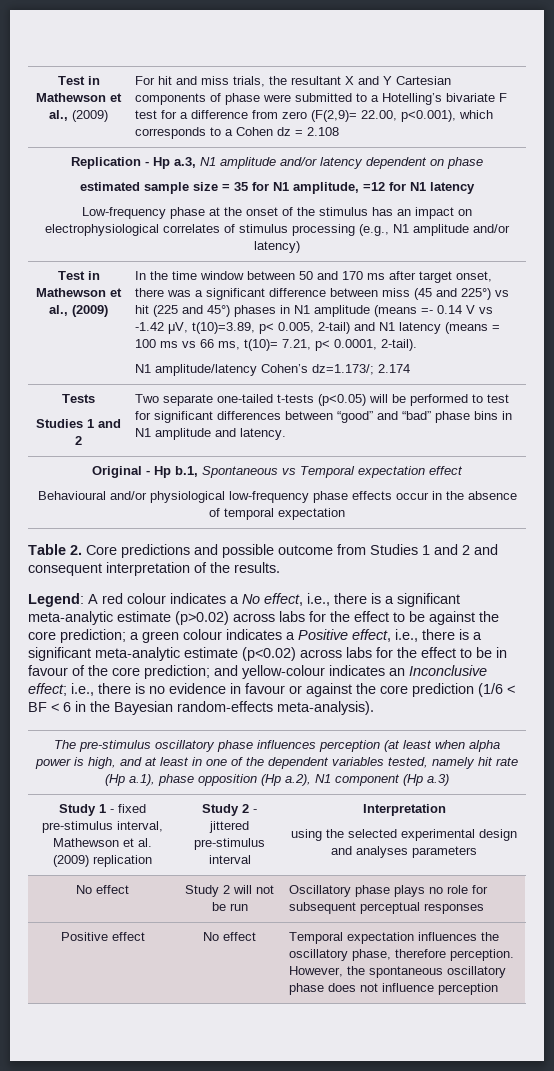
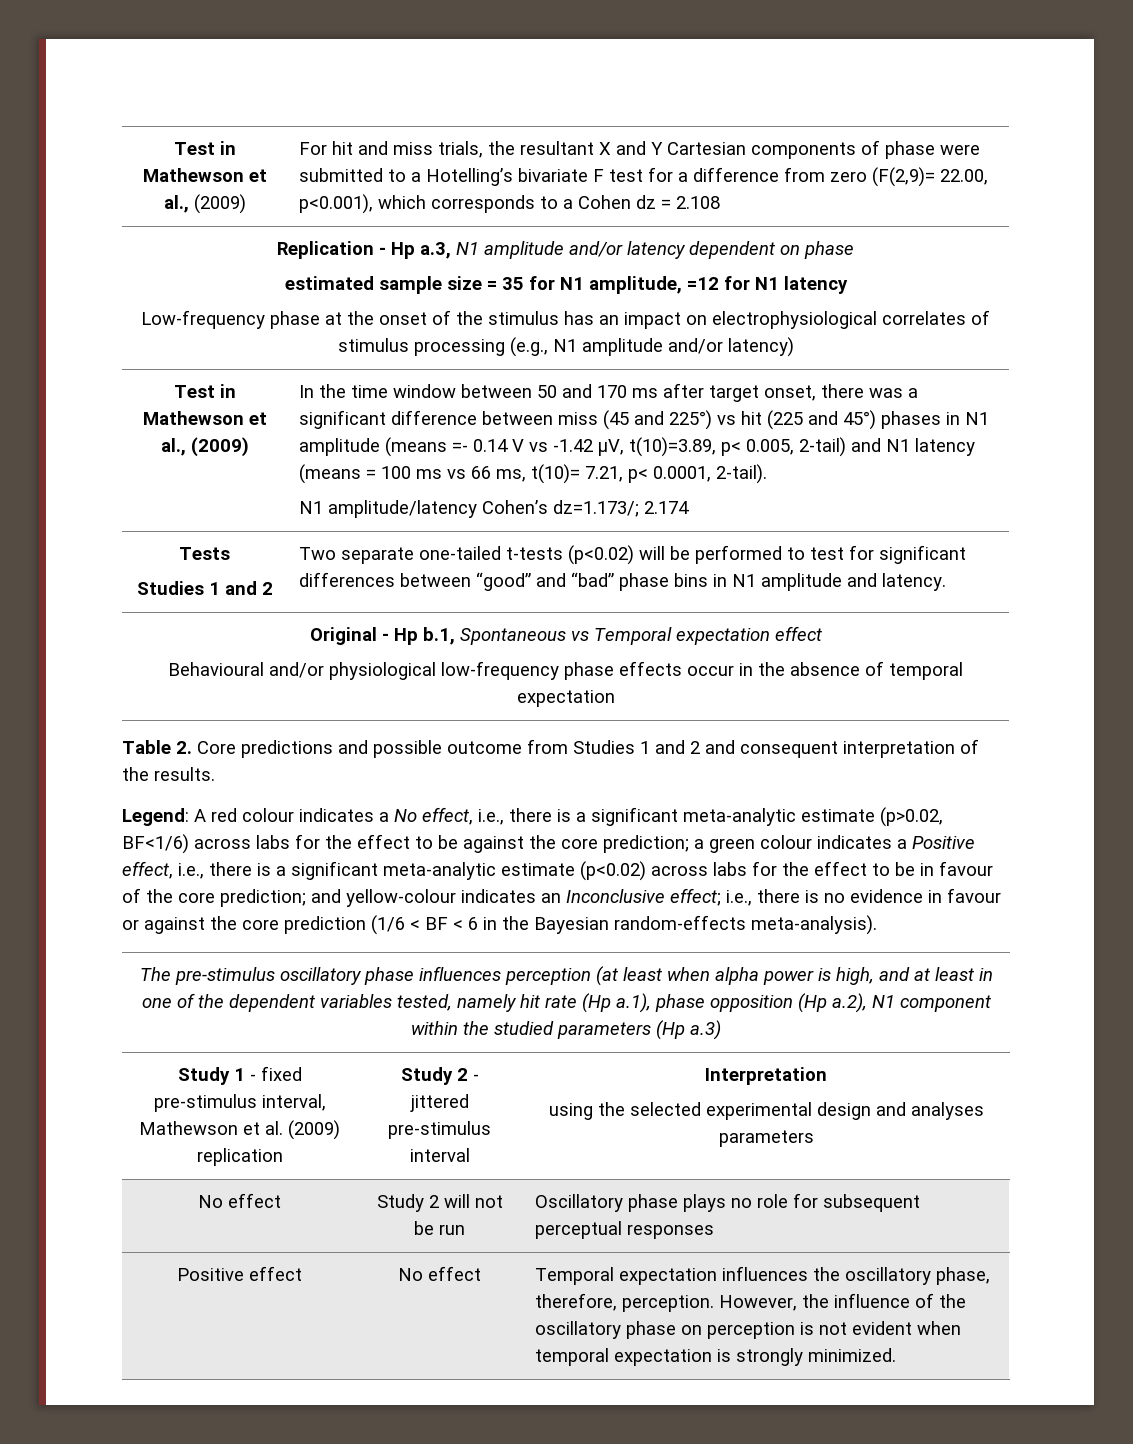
[318,394,367,406] (p<0.05) -> [568,545,635,565] (p<0.02)
[175,611,229,625] (p>0.02) -> [880,807,943,827] [122,834,189,854] (p>0.02, BF<1/6)
(400, 780) none -> [411,1021,651,1039] within the studied parameters
[395,949,447,958] therefore -> [535,1293,618,1311] therefore,
[369,966,507,978] [289,983,499,995] spontaneous oscillatory phase does not influence perception -> [834,1293,967,1308] [535,1321,962,1339] [535,1348,897,1366] influence of the oscillatory phase on perception is not evident when temporal expectation is strongly minimized.

